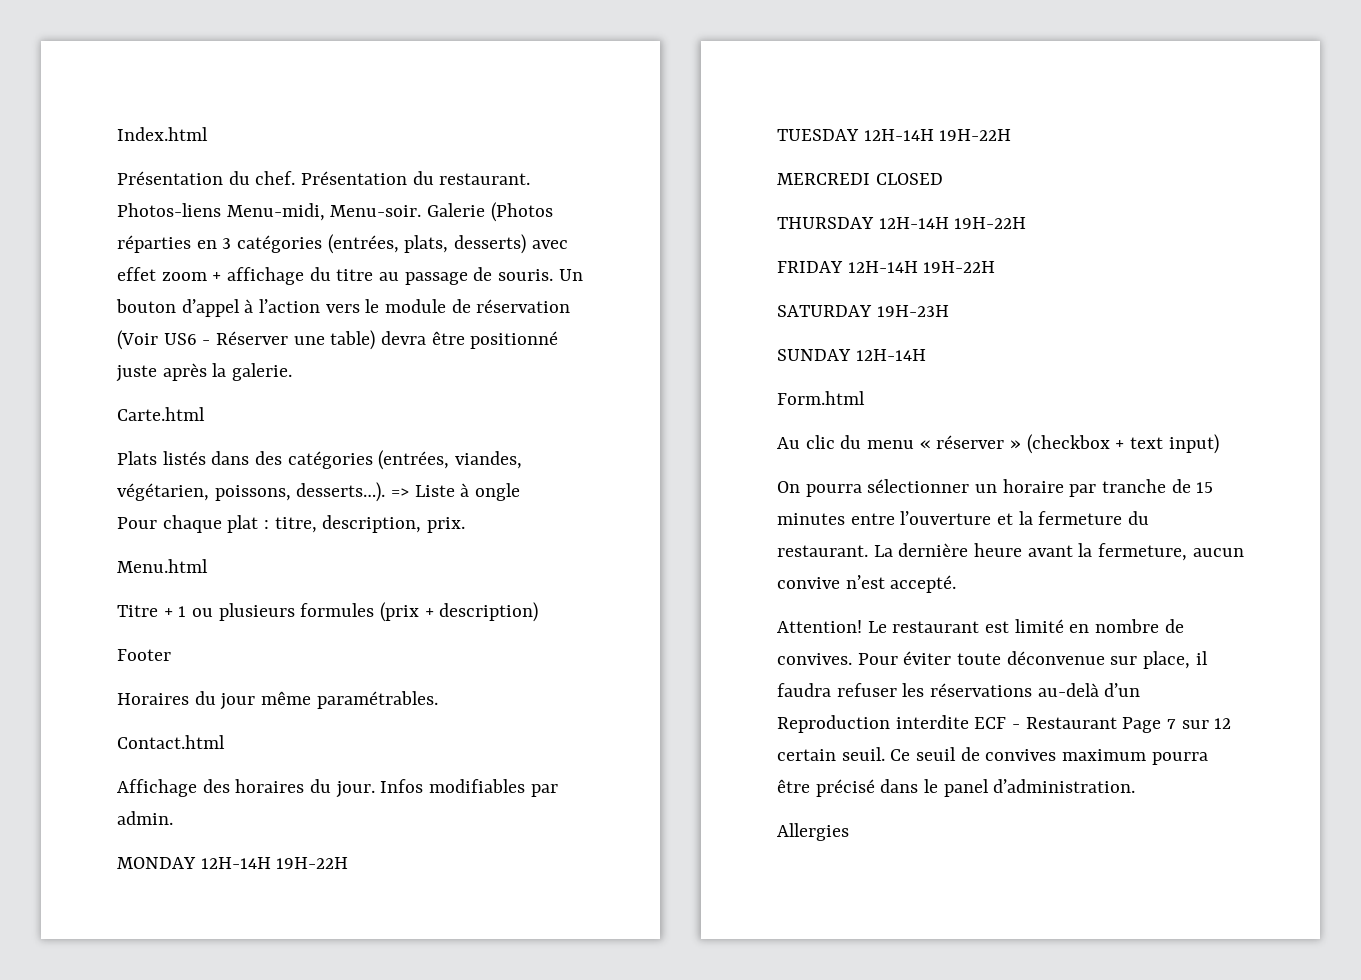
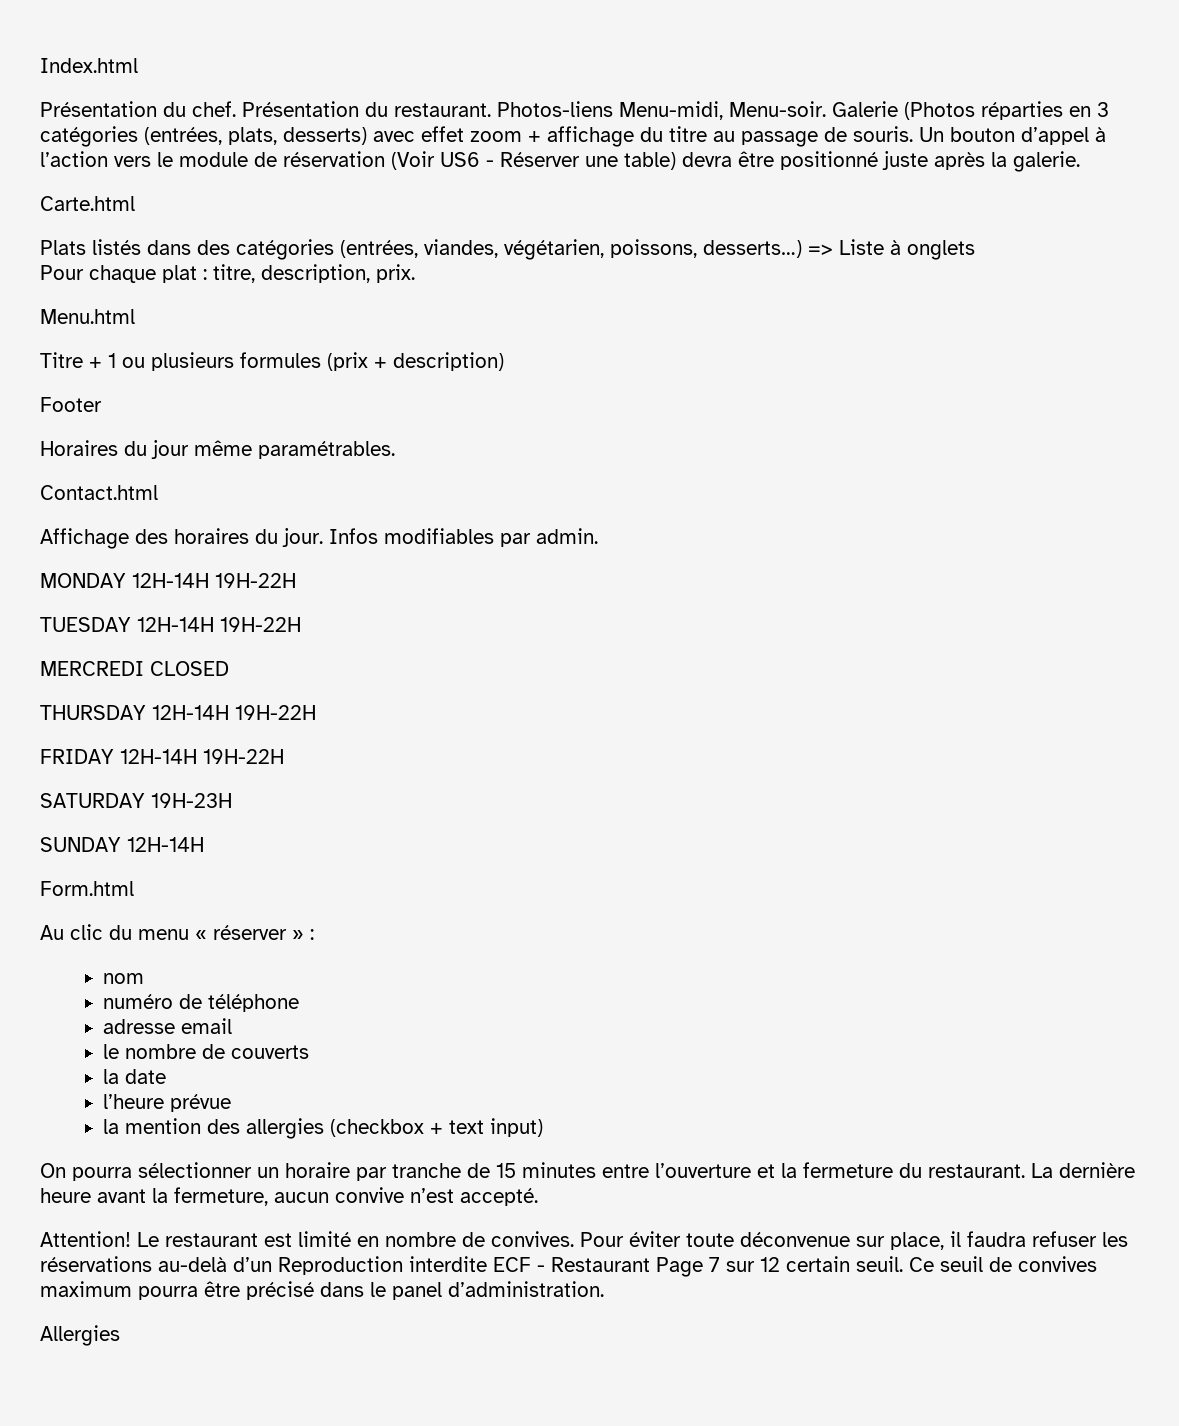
[296,482,386,502] desserts…). -> [703,240,802,258] desserts…)
[475,483,521,501] ongle -> [907,240,975,260] onglets
(1022, 444) none -> [310,929,314,940] [103,973,145,984] [103,994,300,1012] [103,1018,233,1034] [103,1044,310,1059] [103,1069,167,1084] [103,1094,232,1112] [103,1118,325,1139] : // nom // numéro de téléphone // adresse email // le nombre de couverts // la date // l’heure prévue // la mention des allergies

